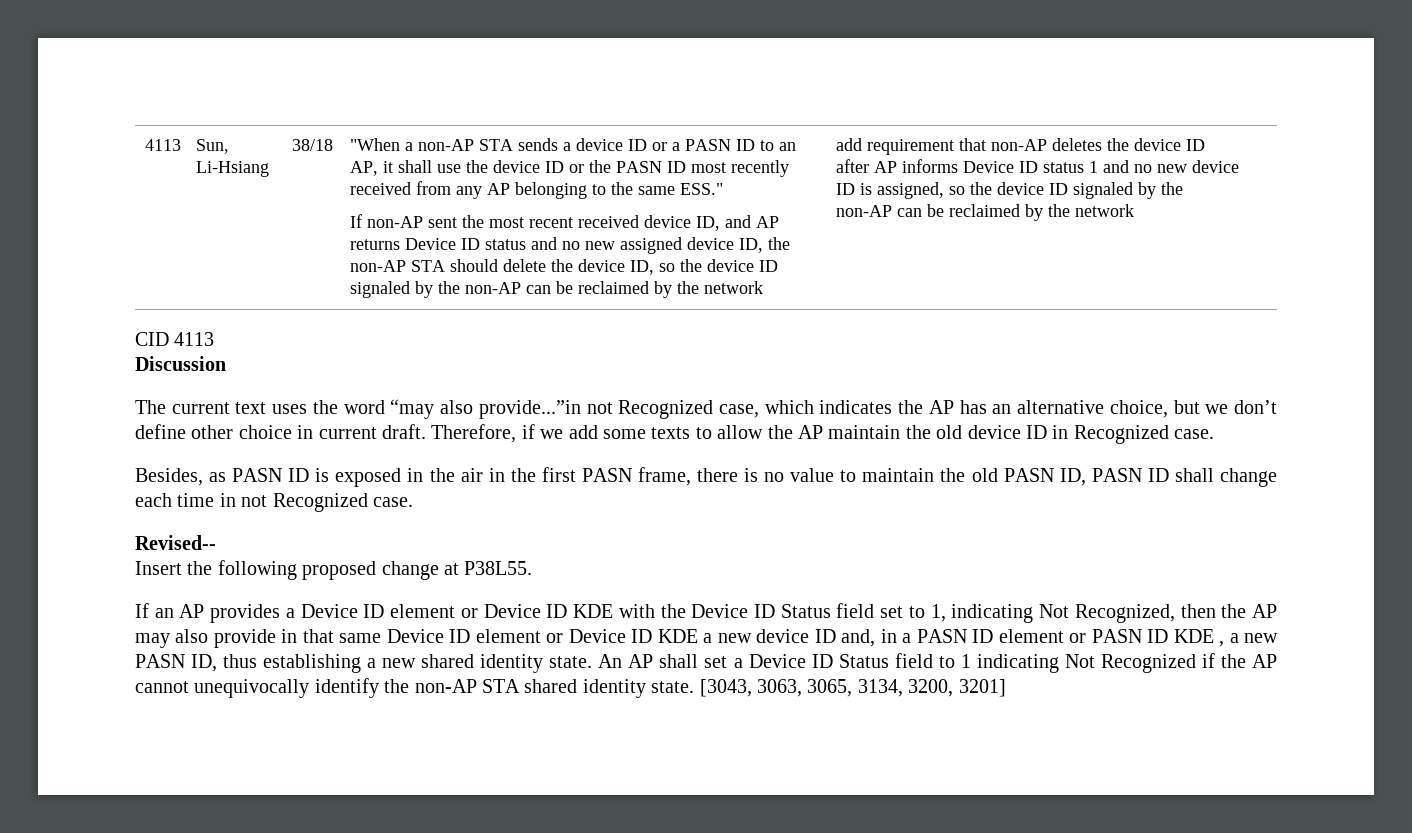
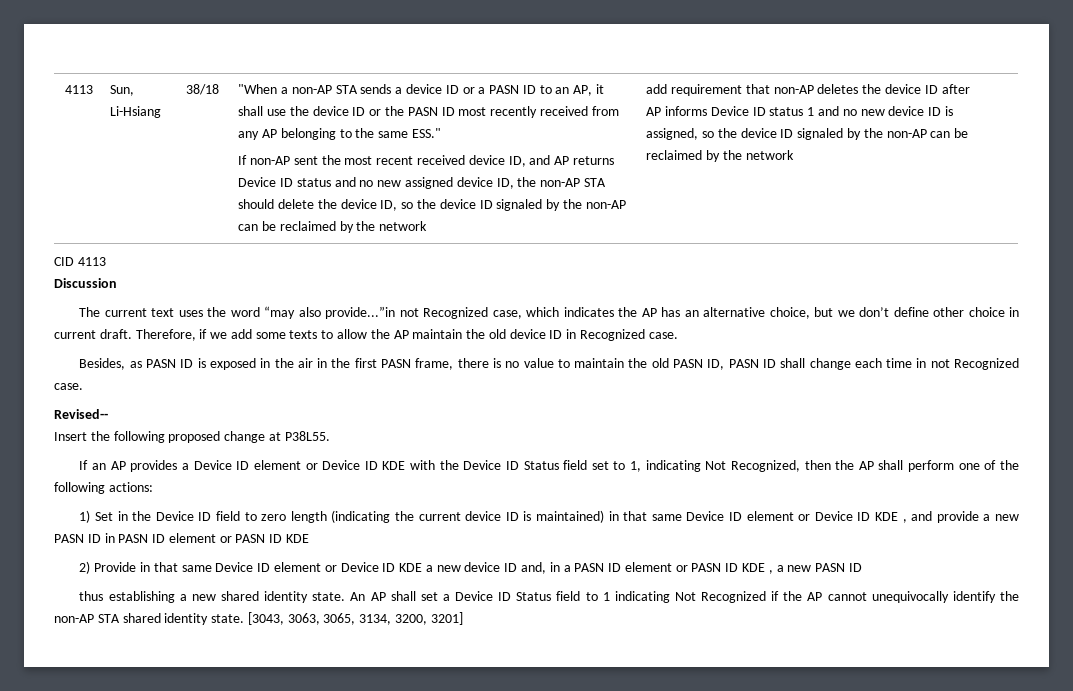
[135,629,276,648] may also provide -> [878,460,1020,472] [54,482,153,494] [79,510,1019,523] [54,533,310,543] [79,561,137,574] shall perform one of the following actions: // 1) Set in the Device ID field to zero length (indicating the current device ID is maintained) in that same Device ID element or Device ID KDE , and provide a new PASN ID in PASN ID element or PASN ID KDE // 2) Provide
[191,654,218,672] ID, -> [848,563,862,572] ID //

